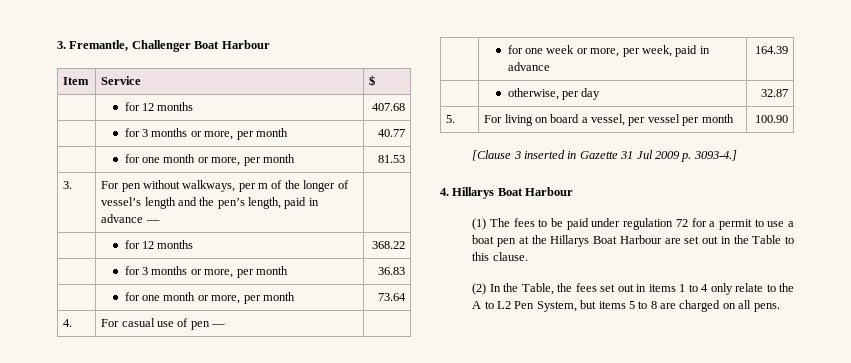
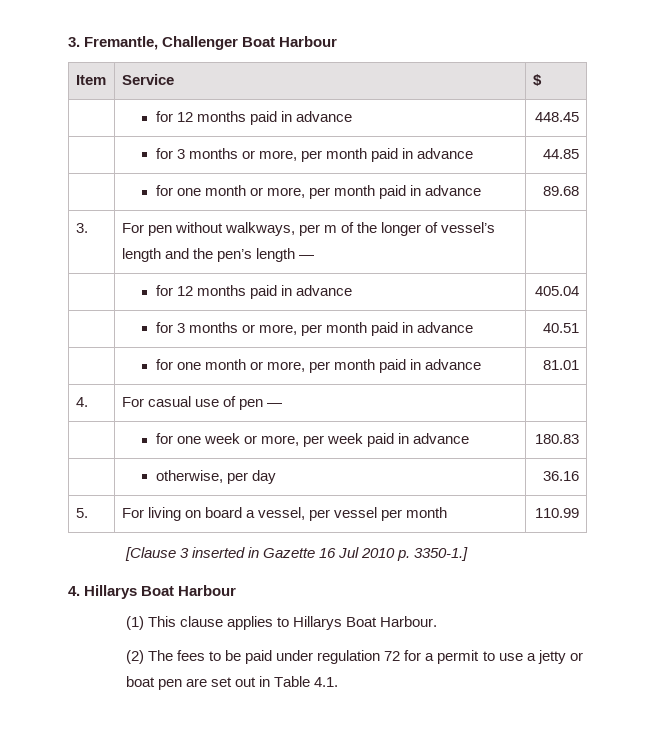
[371,103,405,111] [124,128,288,140] [377,129,405,137] [124,154,295,166] [377,155,405,163] | 407.68 // | for 3 months or more, per month | 40.77 // | for one month or more, per month | 81.53 -> [249,111,352,125] [535,112,580,122] [155,148,474,162] [543,149,580,159] [155,185,482,199] [543,186,580,196] paid in advance | 448.45 // | for 3 months or more, per month paid in advance | 44.85 // | for one month or more, per month paid in advance | 89.68
[248,197,319,209] [101,214,144,223] length, paid in advance -> [255,248,295,262] length
[371,241,405,249] [124,266,288,278] [377,267,405,275] [124,292,295,304] [377,293,406,301] | 368.22 // | for 3 months or more, per month | 36.83 // | for one month or more, per month | 73.64 -> [249,285,352,299] [535,286,580,296] [155,322,474,336] [543,323,580,333] [155,359,482,373] [543,360,580,370] paid in advance | 405.04 // | for 3 months or more, per month paid in advance | 40.51 // | for one month or more, per month paid in advance | 81.01
[641,45,710,57] [507,62,550,71] [754,46,788,54] week, paid in advance | 164.39 -> [326,433,470,447] [535,434,580,444] week paid in advance | 180.83
[760,89,788,97] 32.87 -> [543,471,580,481] 36.16
[754,115,788,123] 100.90 -> [535,508,580,518] 110.99
[620,150,737,162] 31 Jul 2009 p. 3093-4.] -> [319,547,469,561] 16 Jul 2010 p. 3350-1.]
(487, 224) none -> [147,616,438,630] [125,650,144,664] This clause applies to Hillarys Boat Harbour. // (2)
[472,235,794,247] [472,252,528,261] [472,283,794,295] [472,300,780,312] boat pen at the Hillarys Boat Harbour are set out in the Table to this clause. // (2) In the Table, the fees set out in items 1 to 4 only relate to the A to L2 Pen System, but items 5 to 8 are charged on all pens. -> [537,650,583,664] [125,676,339,690] jetty or boat pen are set out in Table 4.1.

